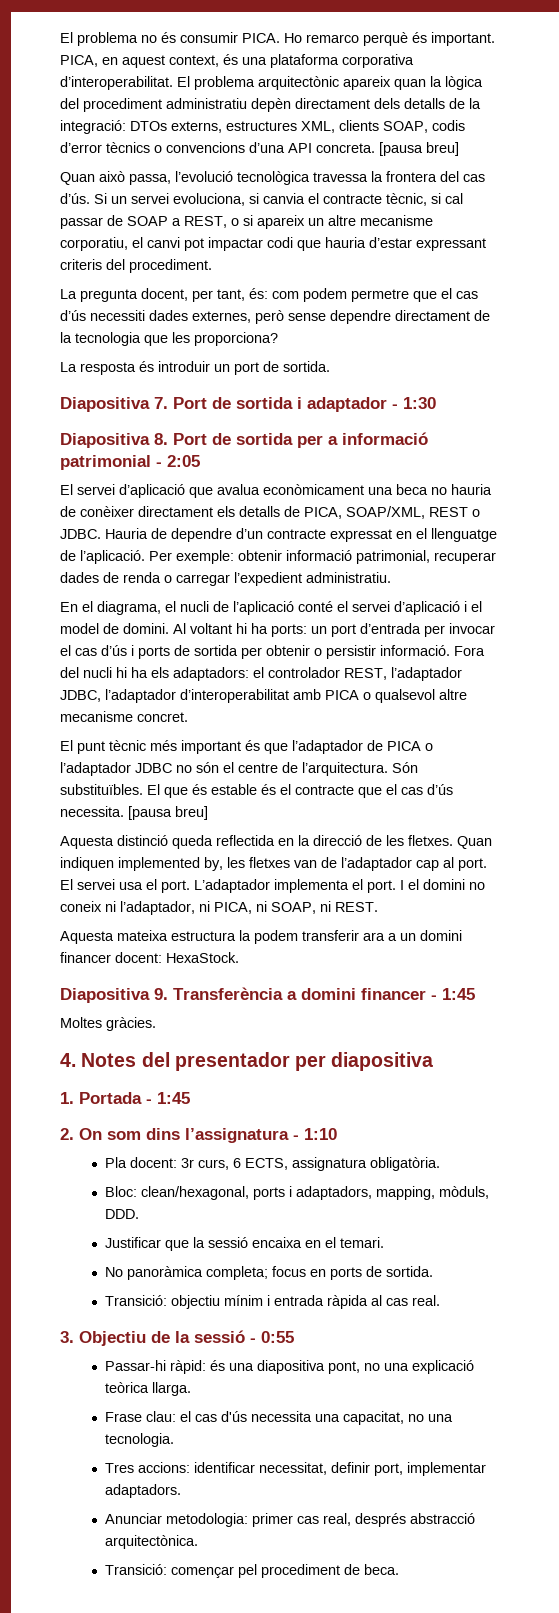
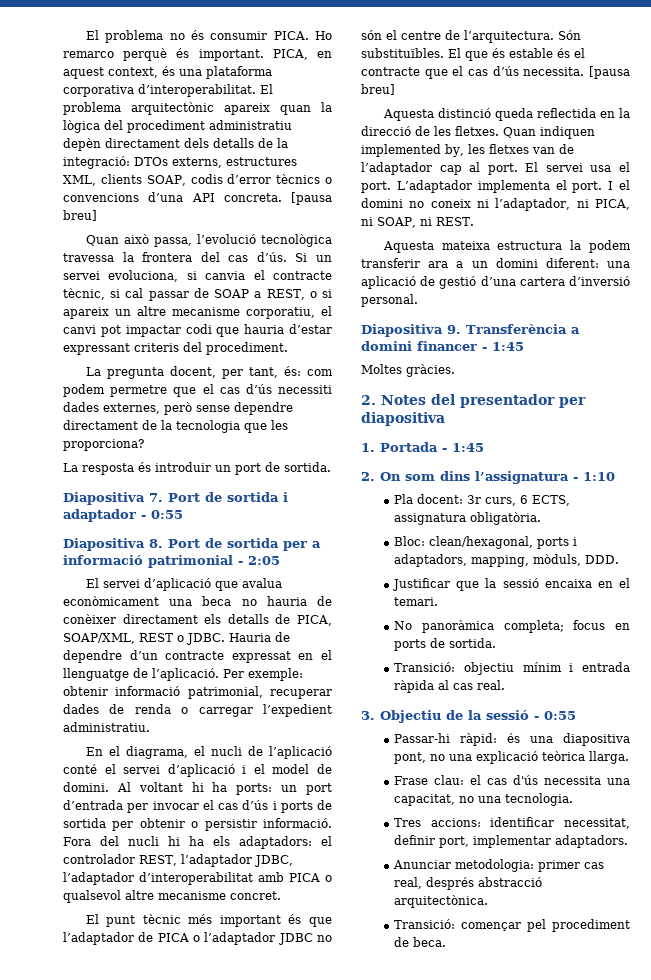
[403,397,436,409] 1:30 -> [151,510,183,519] 0:55
[60,952,239,963] financer docent: HexaStock. -> [545,258,630,268] [361,276,630,289] [361,294,418,307] diferent: una aplicació de gestió d’una cartera d’inversió personal.
[60,1053,76,1067] 4. -> [361,395,376,405] 2.

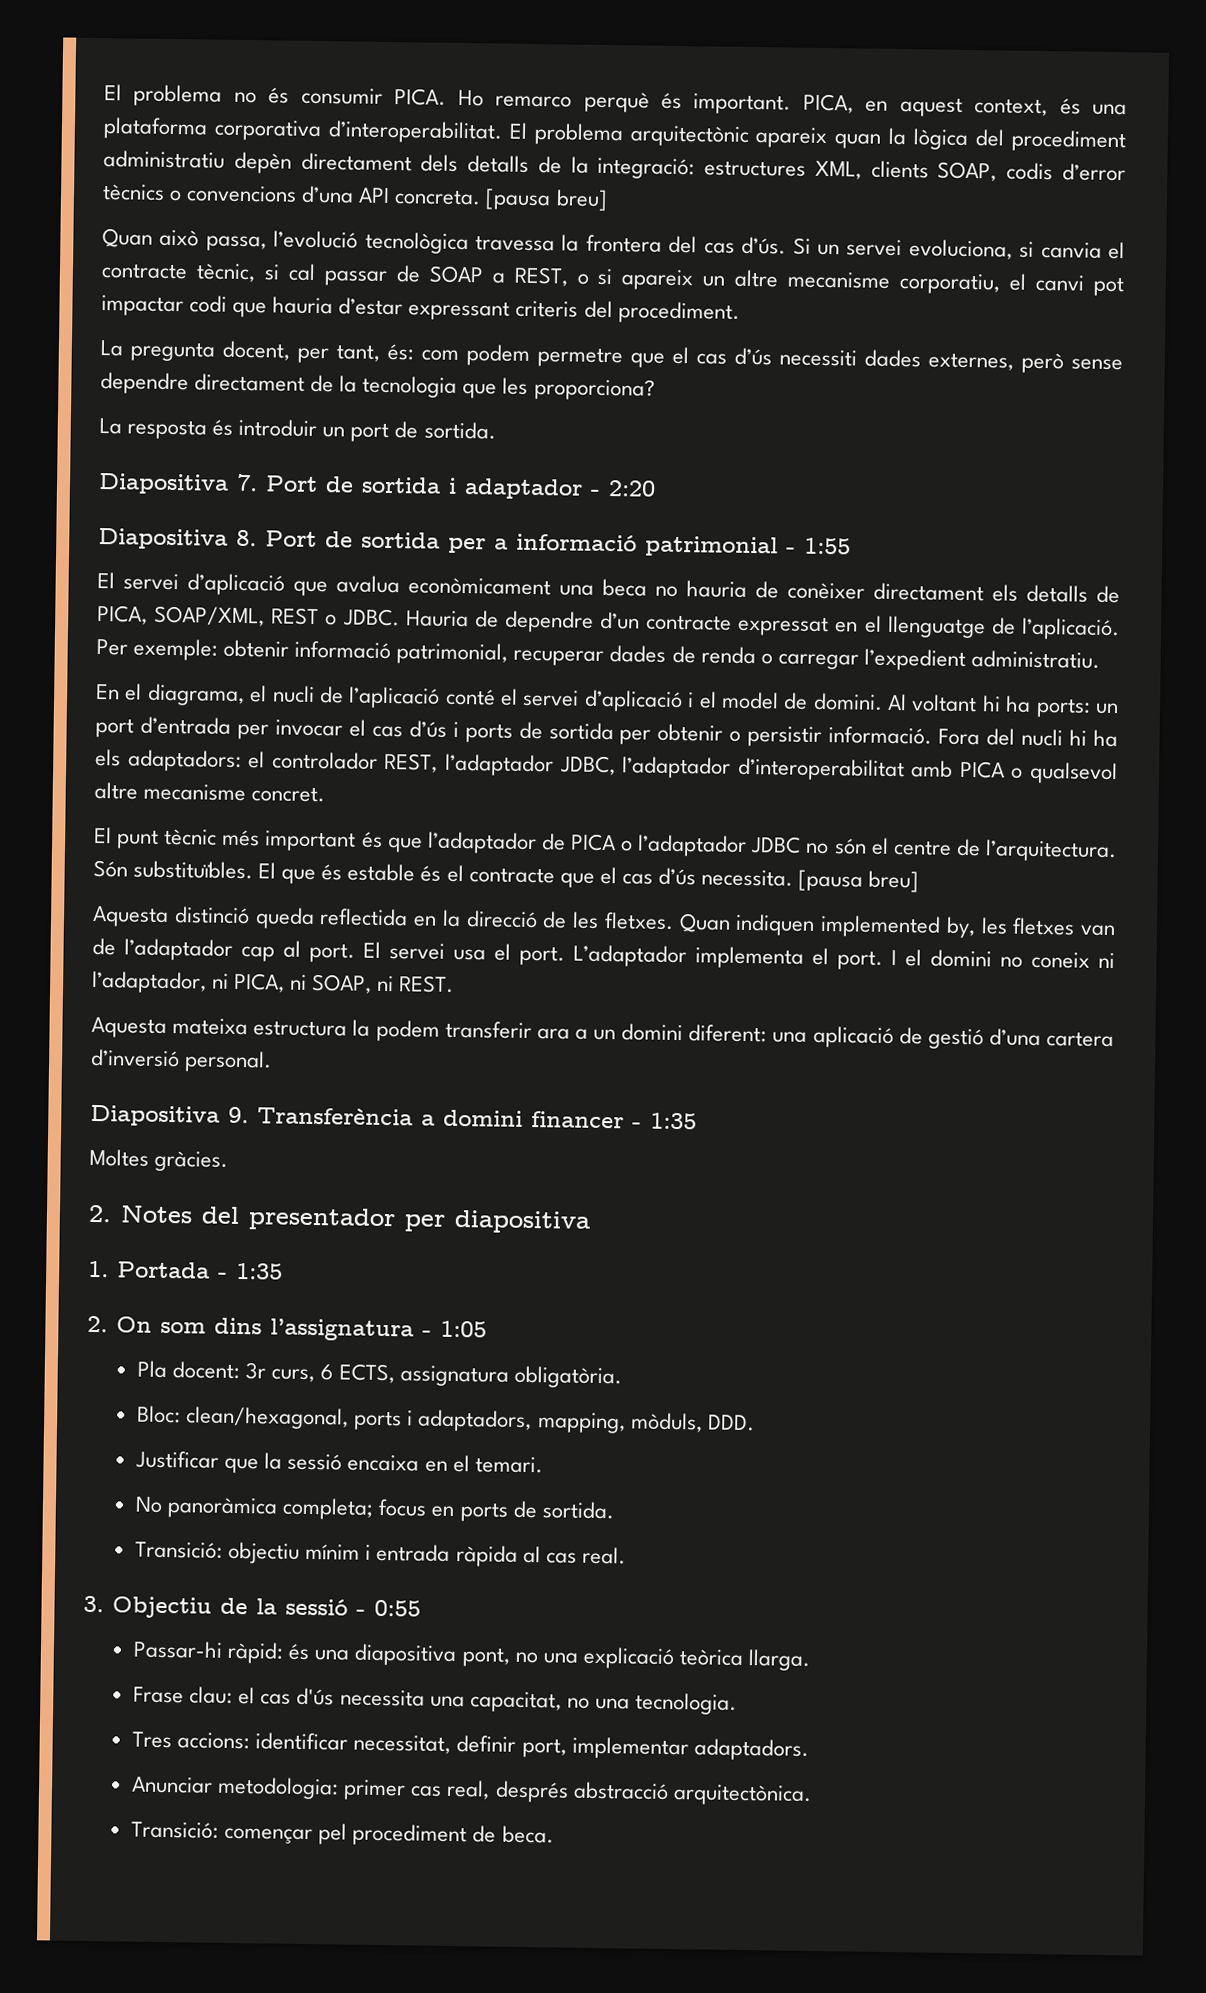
[134,157,222,168] DTOs externs, -> (696, 168) none
[151,510,183,519] 0:55 -> [608,480,656,497] 2:20
[248,556,280,565] 2:05 -> [804,537,851,555] 1:55
[492,342,524,351] 1:45 -> [650,1112,697,1130] 1:35
[452,443,484,452] 1:45 -> [236,1262,283,1280] 1:35
[583,472,615,481] 1:10 -> [440,1320,487,1338] 1:05

